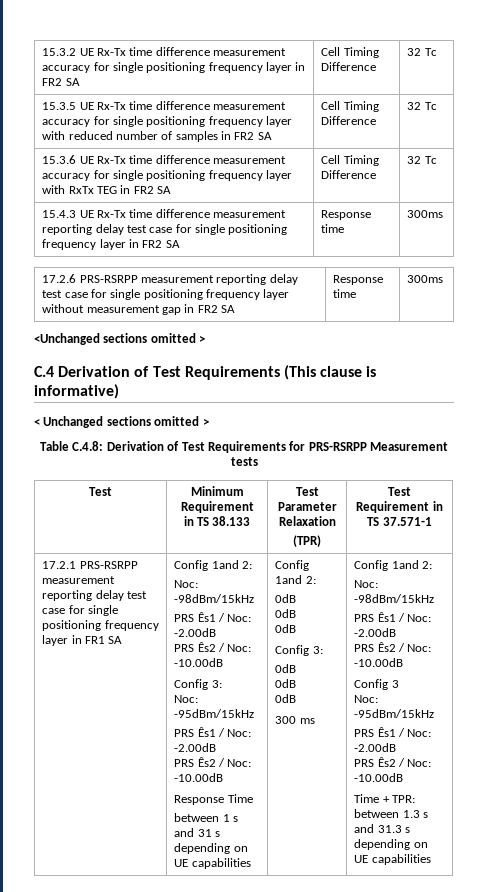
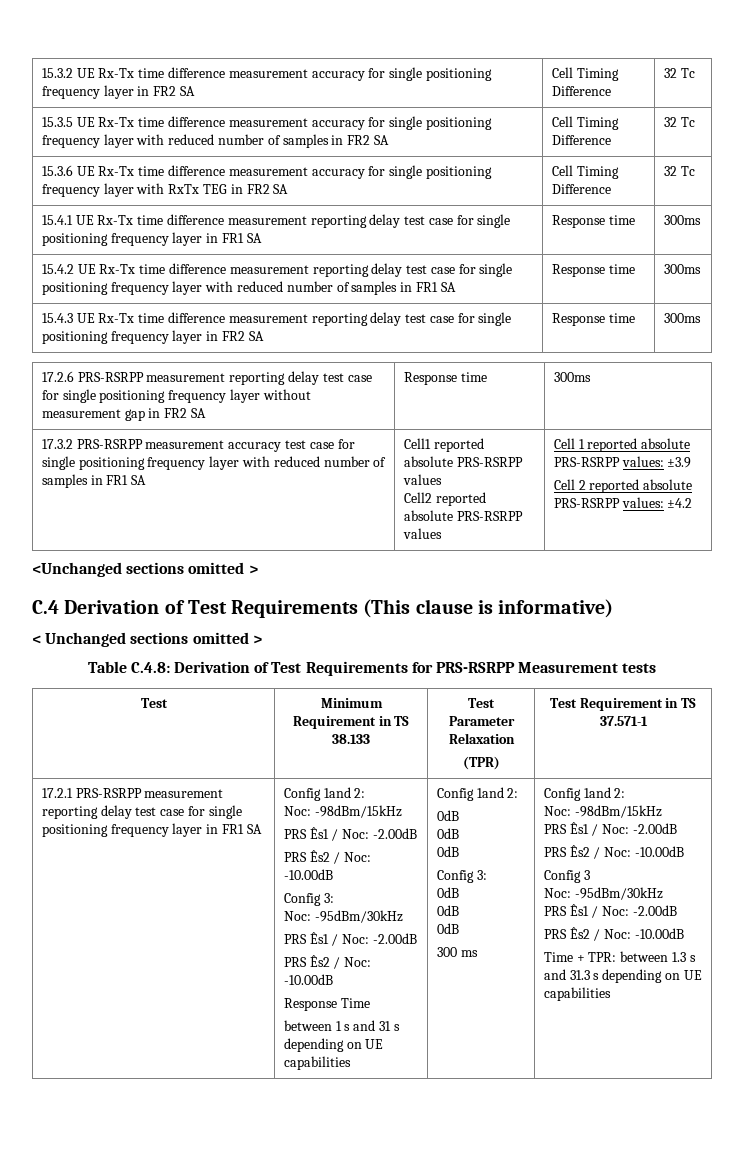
(437, 160) none -> [41,214,511,228] [41,232,262,246] [551,215,635,228] [663,215,701,225] [41,263,513,277] [41,281,456,295] [551,264,635,277] [663,264,701,274] // 15.4.1 UE Rx-Tx time difference measurement reporting delay test case for single positioning frequency layer in FR1 SA | Response time | 300ms // 15.4.2 UE Rx-Tx time difference measurement reporting delay test case for single positioning frequency layer with reduced number of samples in FR1 SA | Response time | 300ms
(444, 279) none -> [41,439,355,452] [41,456,387,470] [41,474,147,488] [403,438,484,452] [403,456,523,467] [402,474,442,485] [403,492,486,506] [403,510,523,521] [402,528,442,539] [553,438,691,452] [553,456,692,468] [553,479,693,493] [553,497,693,508] // 17.3.2 PRS-RSRPP measurement accuracy test case for single positioning frequency layer with reduced number of samples in FR1 SA | Cell1 reported absolute PRS-RSRPP values // Cell2 reported absolute PRS-RSRPP values | Cell 1 reported absolute PRS-RSRPP values: ±3.9 // Cell 2 reported absolute PRS-RSRPP values: ±4.2
[174,709,255,718] -95dBm/15kHz -> [314,910,403,923] -95dBm/30kHz
[354,709,435,718] -95dBm/15kHz -> [574,887,663,900] -95dBm/30kHz

